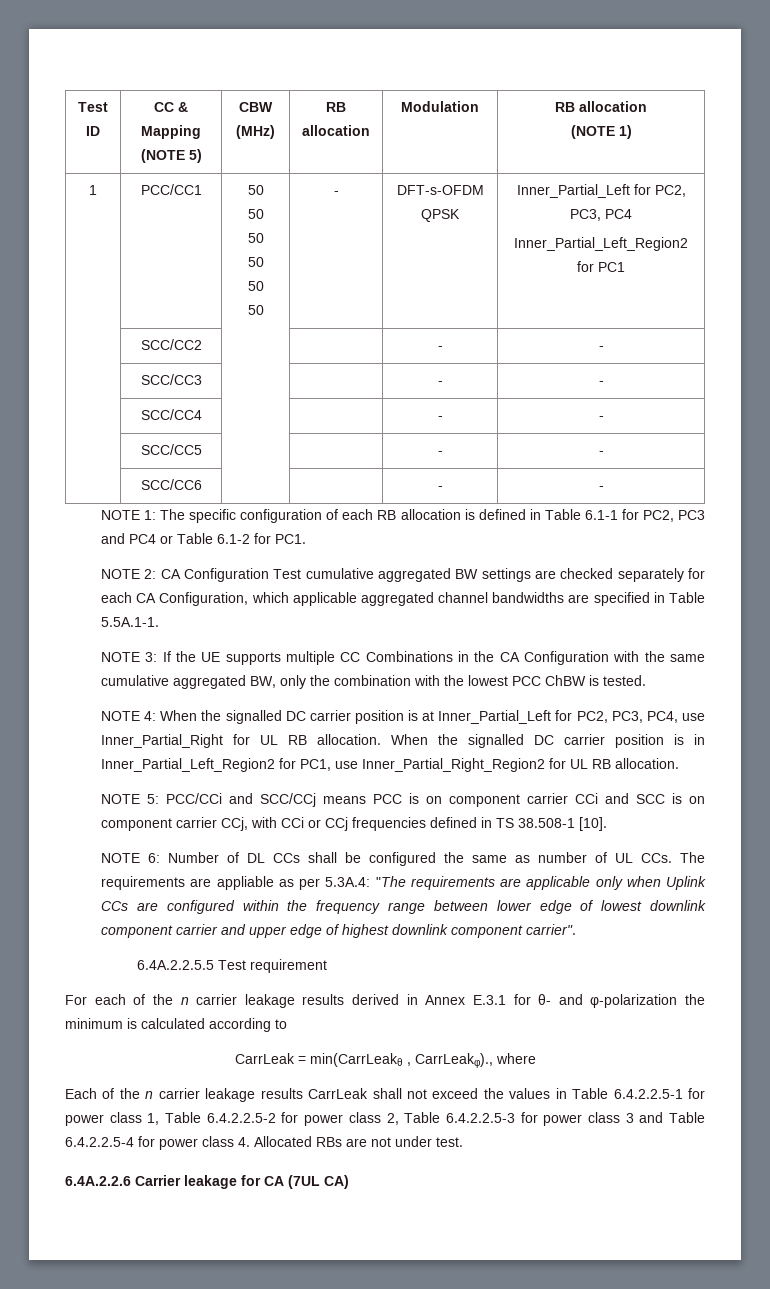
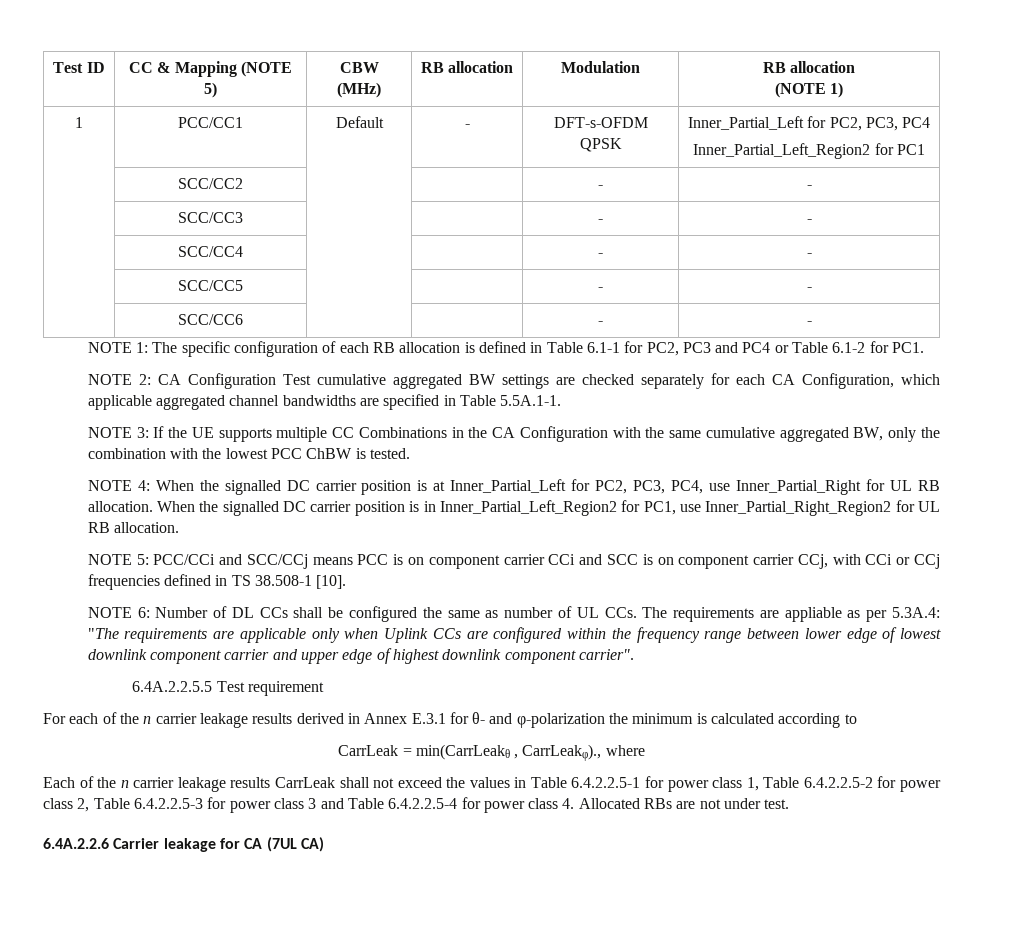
[247,185,264,195] [247,209,264,219] [247,233,264,243] [247,257,264,267] [247,281,264,291] [247,305,264,315] 50 // 50 // 50 // 50 // 50 // 50 -> [335,116,384,128] Default

